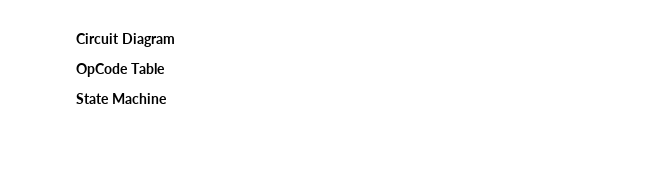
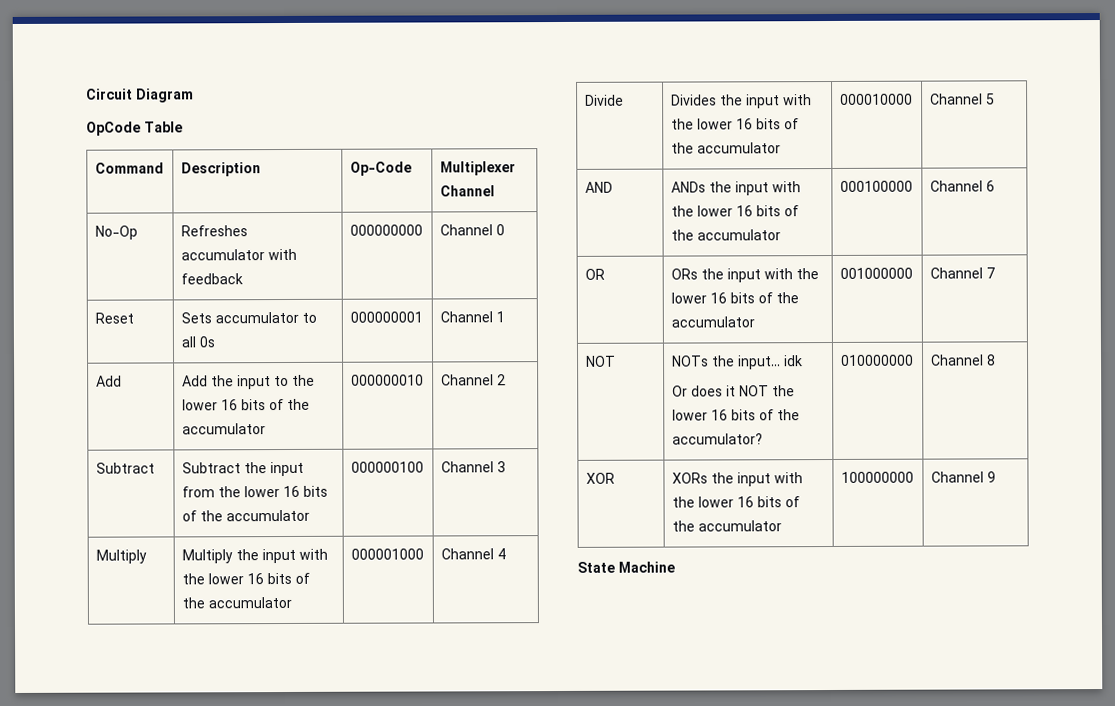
(165, 68) none -> [94,162,164,174] [180,162,261,177] [349,161,412,176] [439,161,516,176] [439,185,495,197] [94,225,138,240] [180,225,248,237] [180,248,297,261] [180,273,243,285] [349,224,423,236] [439,224,505,236] [94,312,134,324] [180,311,317,324] [180,336,215,348] [349,311,423,323] [439,311,505,323] [95,375,122,387] [181,374,315,390] [181,398,310,411] [181,423,266,435] [350,374,424,386] [440,374,506,386] [95,462,155,474] [181,461,304,477] [181,485,328,498] [181,509,310,522] [350,461,424,473] [440,461,506,473] [95,549,147,564] [181,548,328,564] [181,572,310,585] [181,596,292,609] [350,548,424,560] [440,548,506,560] [584,94,624,106] [670,94,812,109] [670,118,799,130] [670,142,781,154] [839,93,913,105] [929,93,995,105] [584,181,613,193] [670,181,801,196] [670,205,799,217] [670,229,781,241] [839,180,913,192] [929,180,995,192] [584,268,605,280] [670,268,819,283] [670,292,799,304] [670,316,755,328] [839,267,913,279] [929,267,995,279] [585,355,616,367] [671,355,803,370] [671,385,795,397] [671,409,800,421] [671,433,763,445] [840,354,914,366] [930,354,996,366] [585,472,615,484] [671,472,803,487] [671,496,800,508] [671,520,782,532] [840,471,914,483] [930,471,996,483] // Command | Description | Op-Code | Multiplexer Channel // No-Op | Refreshes accumulator with feedback | 000000000 | Channel 0 // Reset | Sets accumulator to all 0s | 000000001 | Channel 1 // Add | Add the input to the lower 16 bits of the accumulator | 000000010 | Channel 2 // Subtract | Subtract the input from the lower 16 bits of the accumulator | 000000100 | Channel 3 // Multiply | Multiply the input with the lower 16 bits of the accumulator | 000001000 | Channel 4 // Divide | Divides the input with the lower 16 bits of the accumulator | 000010000 | Channel 5 // AND | ANDs the input with the lower 16 bits of the accumulator | 000100000 | Channel 6 // OR | ORs the input with the lower 16 bits of the accumulator | 001000000 | Channel 7 // NOT | NOTs the input… idk // Or does it NOT the lower 16 bits of the accumulator? | 010000000 | Channel 8 // XOR | XORs the input with the lower 16 bits of the accumulator | 100000000 | Channel 9

